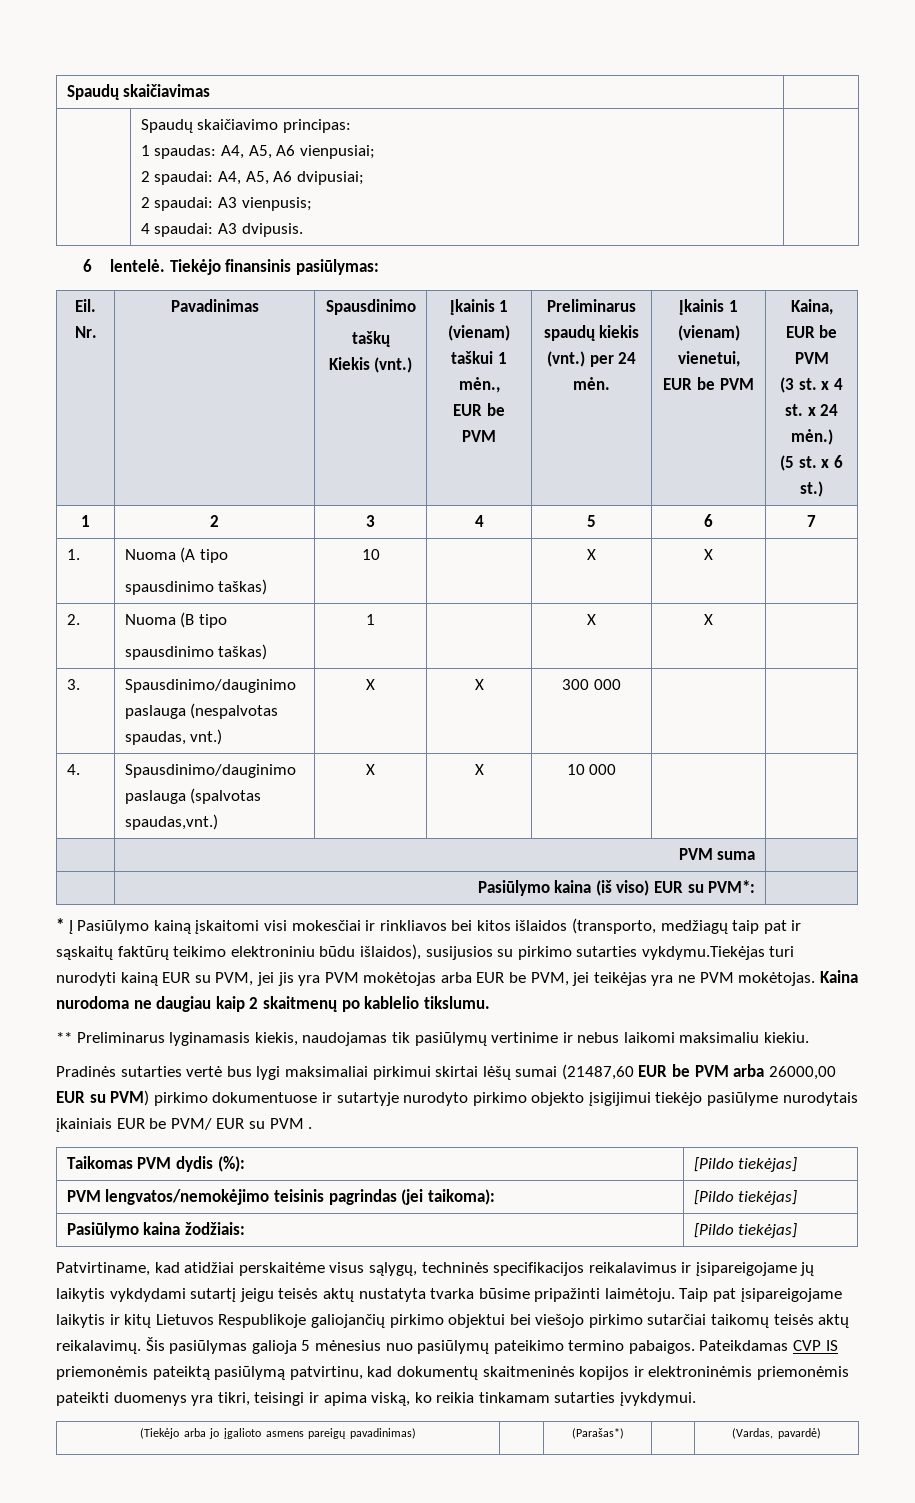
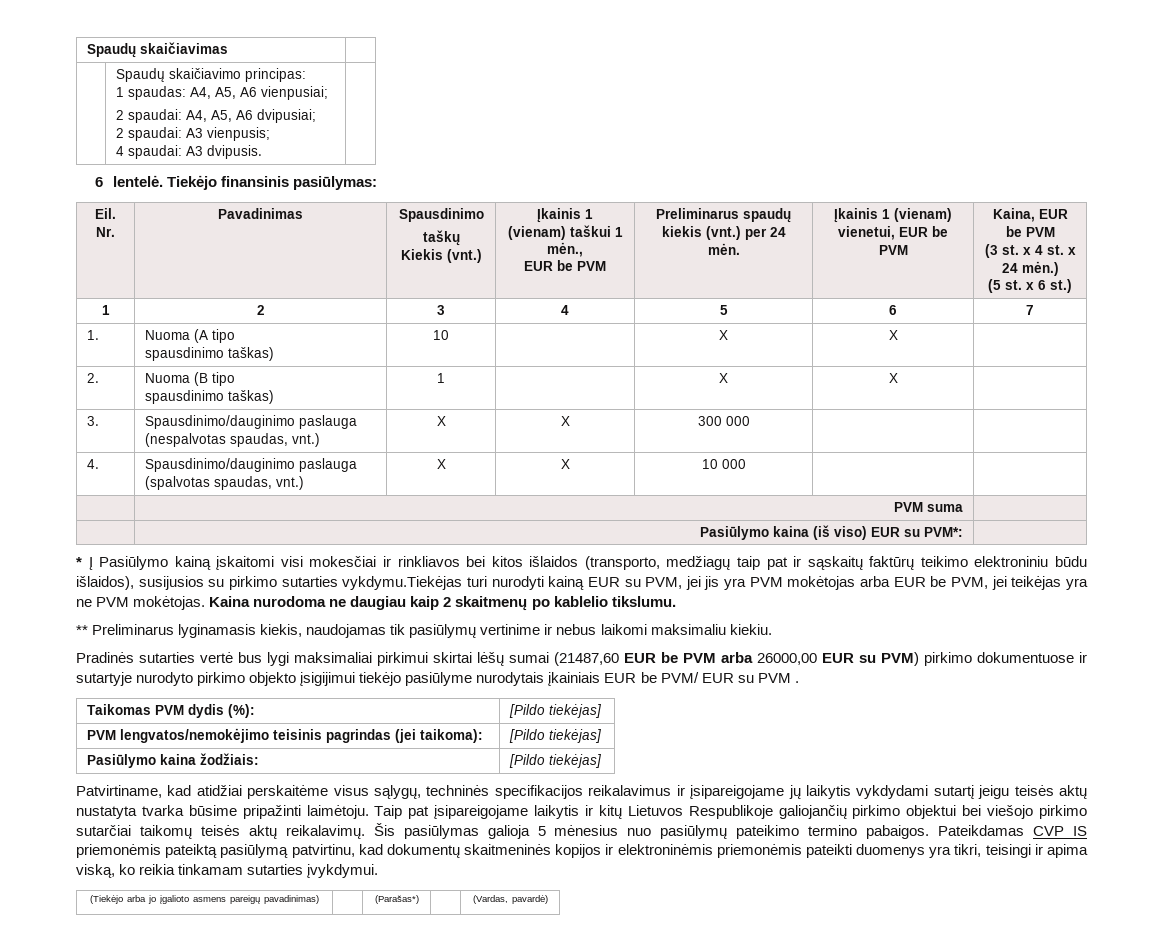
[124,814,218,830] spaudas,vnt.) -> [214,476,305,490] spaudas, vnt.)

